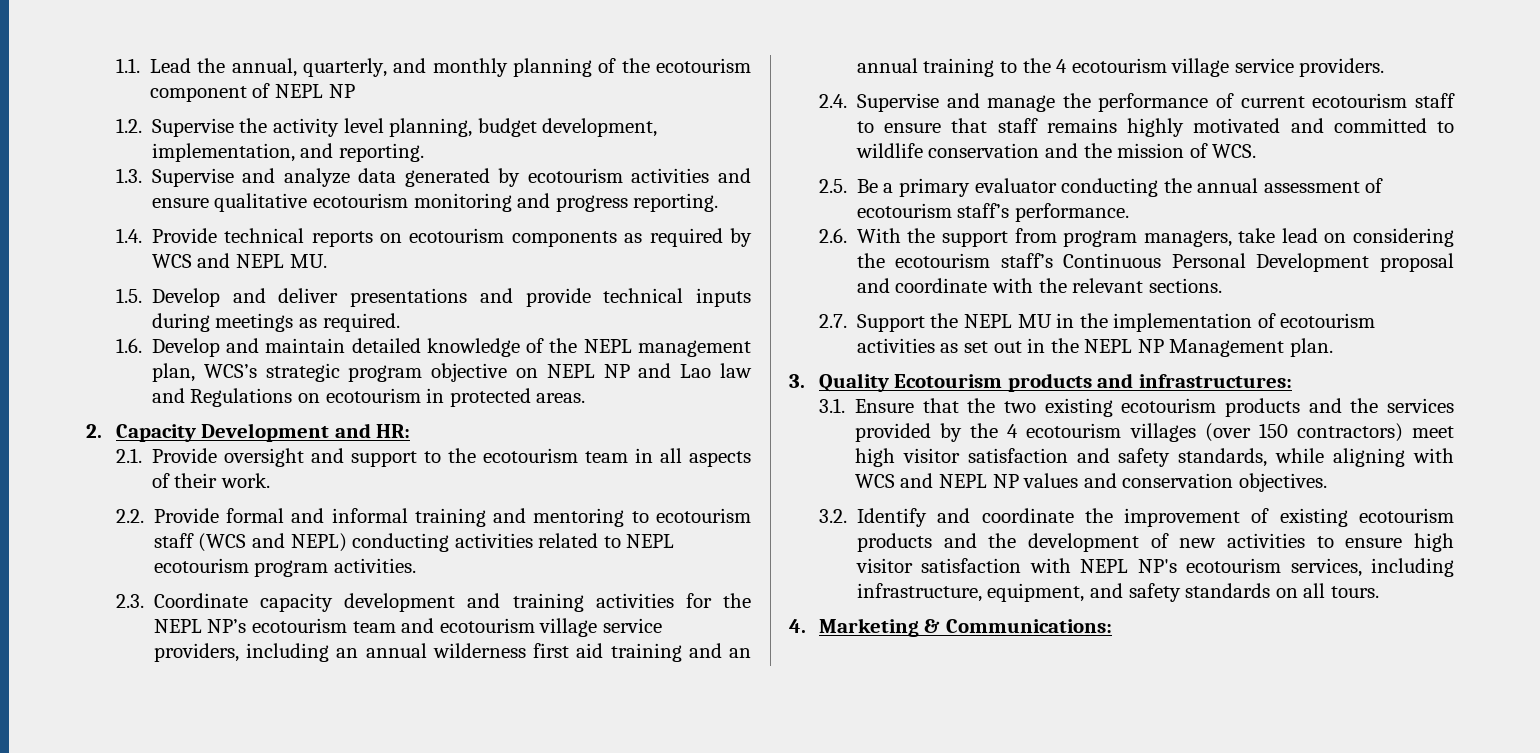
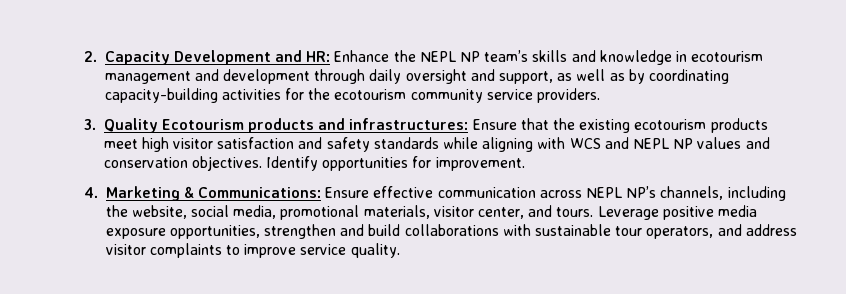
[115,58,752,77] [149,83,355,102] [115,118,658,137] [151,143,424,162] [115,168,751,187] [151,193,719,212] [115,228,752,247] [151,253,327,268] [115,288,751,307] [151,313,400,332] [115,338,751,357] [151,363,752,382] [151,388,586,407] 1.1. Lead the annual, quarterly, and monthly planning of the ecotourism component of NEPL NP // 1.2. Supervise the activity level planning, budget development, implementation, and reporting. // 1.3. Supervise and analyze data generated by ecotourism activities and ensure qualitative ecotourism monitoring and progress reporting. // 1.4. Provide technical reports on ecotourism components as required by WCS and NEPL MU. // 1.5. Develop and deliver presentations and provide technical inputs during meetings as required. // 1.6. Develop and maintain detailed knowledge of the NEPL management plan, WCS’s strategic program objective on NEPL NP and Lao law and Regulations on ecotourism in protected areas. // -> (84, 56) none
[115,448,752,467] [151,473,270,488] [115,508,751,527] [153,533,675,552] [153,558,416,577] [115,593,751,612] [153,618,662,637] [153,643,751,662] [856,58,1385,77] [818,93,1455,112] [856,118,1454,137] [855,143,1257,158] [818,178,1384,197] [856,203,1129,222] [818,228,1454,247] [856,253,1454,272] [856,278,1222,293] [818,313,1376,332] [856,338,1333,357] // 2.1. Provide oversight and support to the ecotourism team in all aspects of their work. // 2.2. Provide formal and informal training and mentoring to ecotourism staff (WCS and NEPL) conducting activities related to NEPL ecotourism program activities. // 2.3. Coordinate capacity development and training activities for the NEPL NP’s ecotourism team and ecotourism village service providers, including an annual wilderness first aid training and an annual training to the 4 ecotourism village service providers. // 2.4. Supervise and manage the performance of current ecotourism staff to ensure that staff remains highly motivated and committed to wildlife conservation and the mission of WCS. // 2.5. Be a primary evaluator conducting the annual assessment of ecotourism staff’s performance. // 2.6. With the support from program managers, take lead on considering the ecotourism staff’s Continuous Personal Development proposal and coordinate with the relevant sections. // 2.7. Support the NEPL MU in the implementation of ecotourism activities as set out in the NEPL NP Management plan. -> [334,50,764,65] [104,69,729,84] [104,88,601,103] Enhance the NEPL NP team’s skills and knowledge in ecotourism management and development through daily oversight and support, as well as by coordinating capacity-building activities for the ecotourism community service providers.
[818,398,845,413] // 3.1. -> (469, 124) none
[1003,398,1454,417] [854,423,1403,442] two existing ecotourism products and the services provided by the 4 ecotourism villages (over 150 contractors) -> [579,118,768,133] existing ecotourism products
[1178,448,1268,467] standards, -> [373,137,439,149] standards
[818,508,1454,527] [856,533,1454,552] [855,558,1454,577] [856,583,1379,602] [789,618,1112,637] // 3.2. Identify and coordinate the improvement of existing ecotourism products and the development of new activities to ensure high visitor satisfaction with NEPL NP's ecotourism services, including infrastructure, equipment, and safety standards on all tours. // 4. Marketing & Communications: -> [266,156,525,171] [84,186,786,201] [105,205,757,220] [105,224,797,239] [105,243,400,258] Identify opportunities for improvement. // 4. Marketing & Communications: Ensure effective communication across NEPL NP’s channels, including the website, social media, promotional materials, visitor center, and tours. Leverage positive media exposure opportunities, strengthen and build collaborations with sustainable tour operators, and address visitor complaints to improve service quality.

